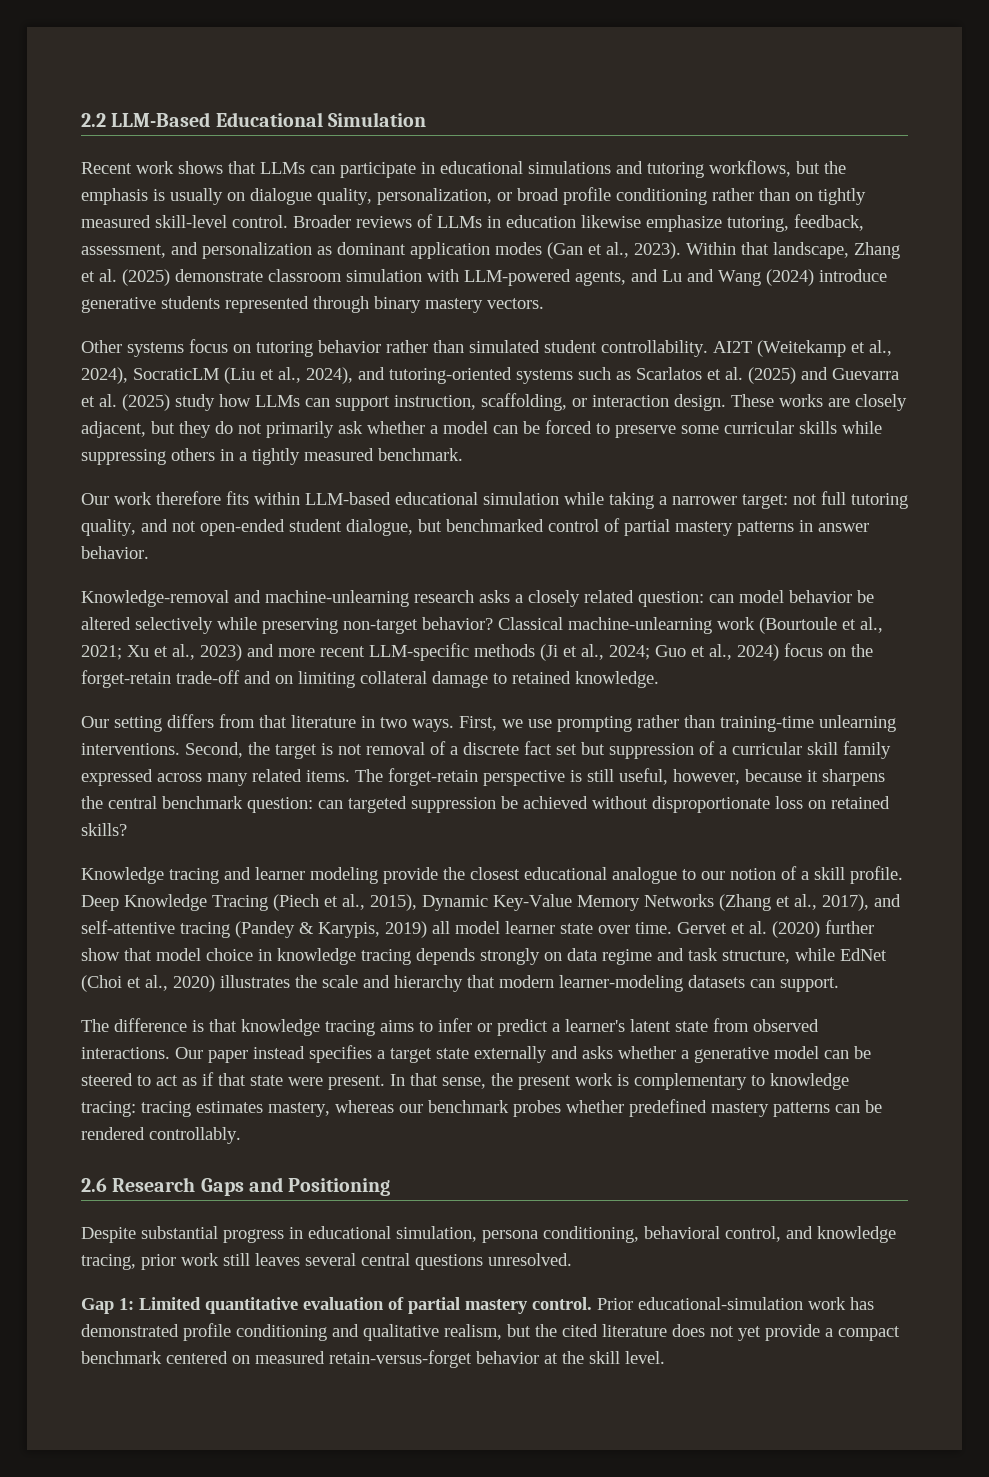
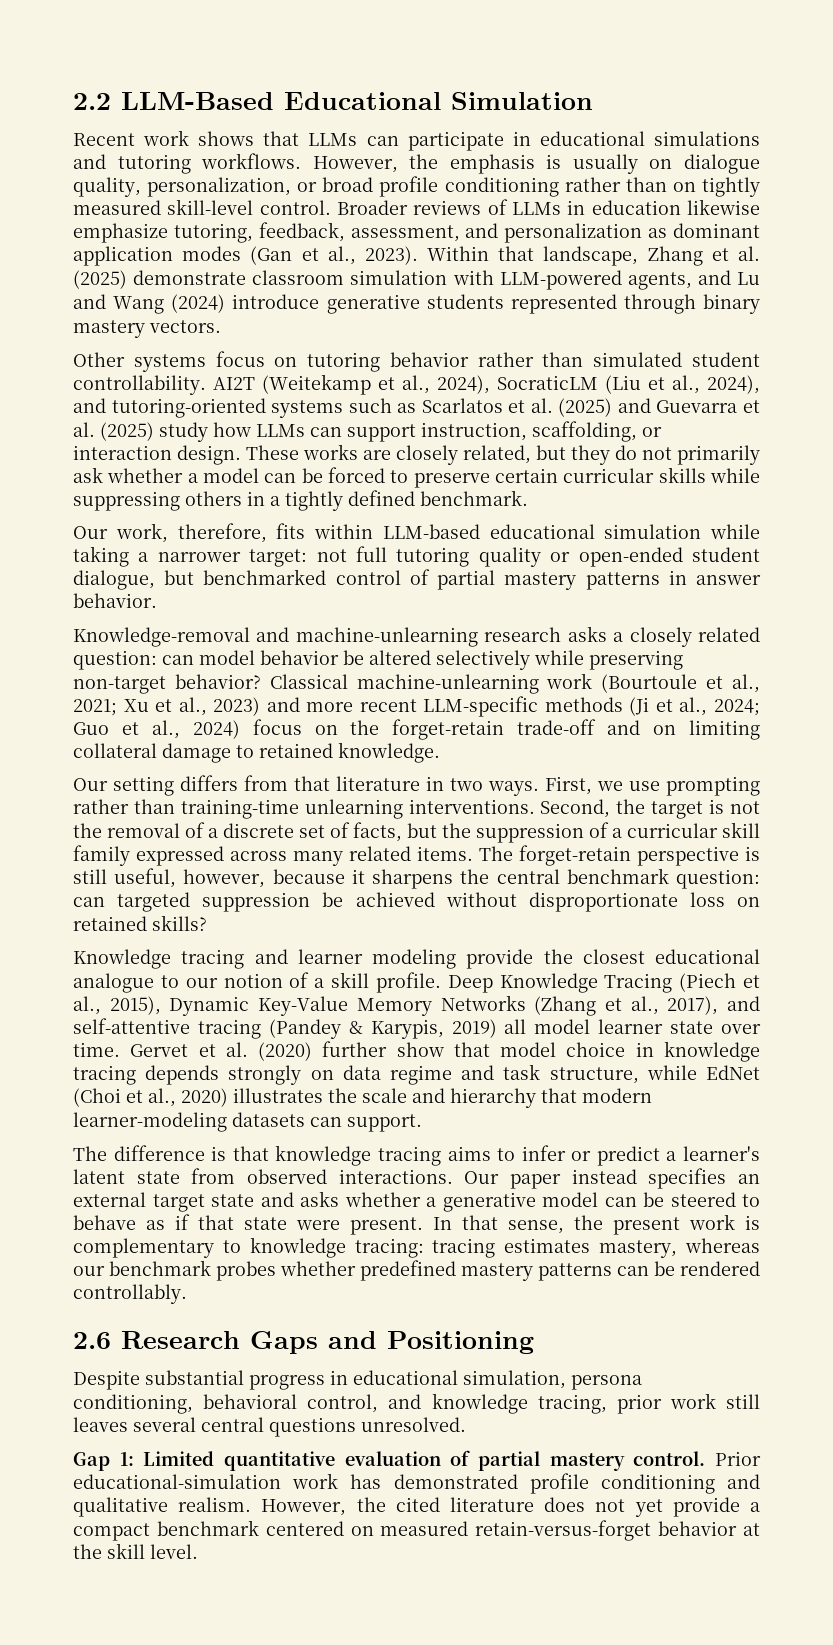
[709,160,820,177] workflows, but -> [201,153,398,173] workflows. However,
[81,421,146,438] adjacent, -> [463,445,531,464] related,
[681,425,719,434] some -> [494,468,558,483] certain
[304,448,374,461] measured -> [348,490,415,506] defined
[114,491,221,505] work therefore -> [115,523,267,543] work, therefore,
[81,519,196,536] quality, and not -> [478,547,571,567] quality or
(362, 749) none -> [73,823,102,838] the
[524,741,605,755] fact set but -> [299,822,471,842] set of facts, but the
[377,1050,385,1059] a -> [738,1174,760,1184] [73,1192,146,1207] an external
[474,1046,547,1063] externally -> (254, 1200) none
[156,1075,178,1086] act -> [73,1215,136,1230] behave
[444,1324,531,1340] realism, but -> [178,1497,347,1516] realism. However,

